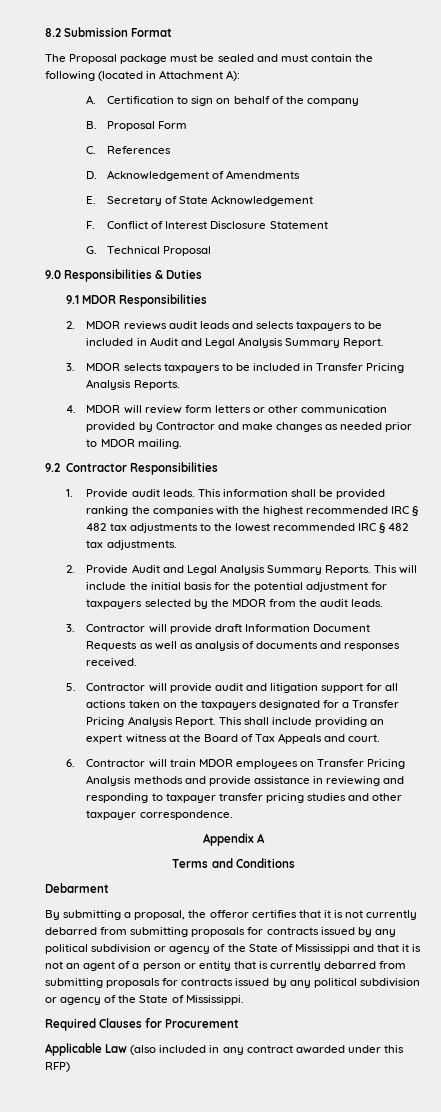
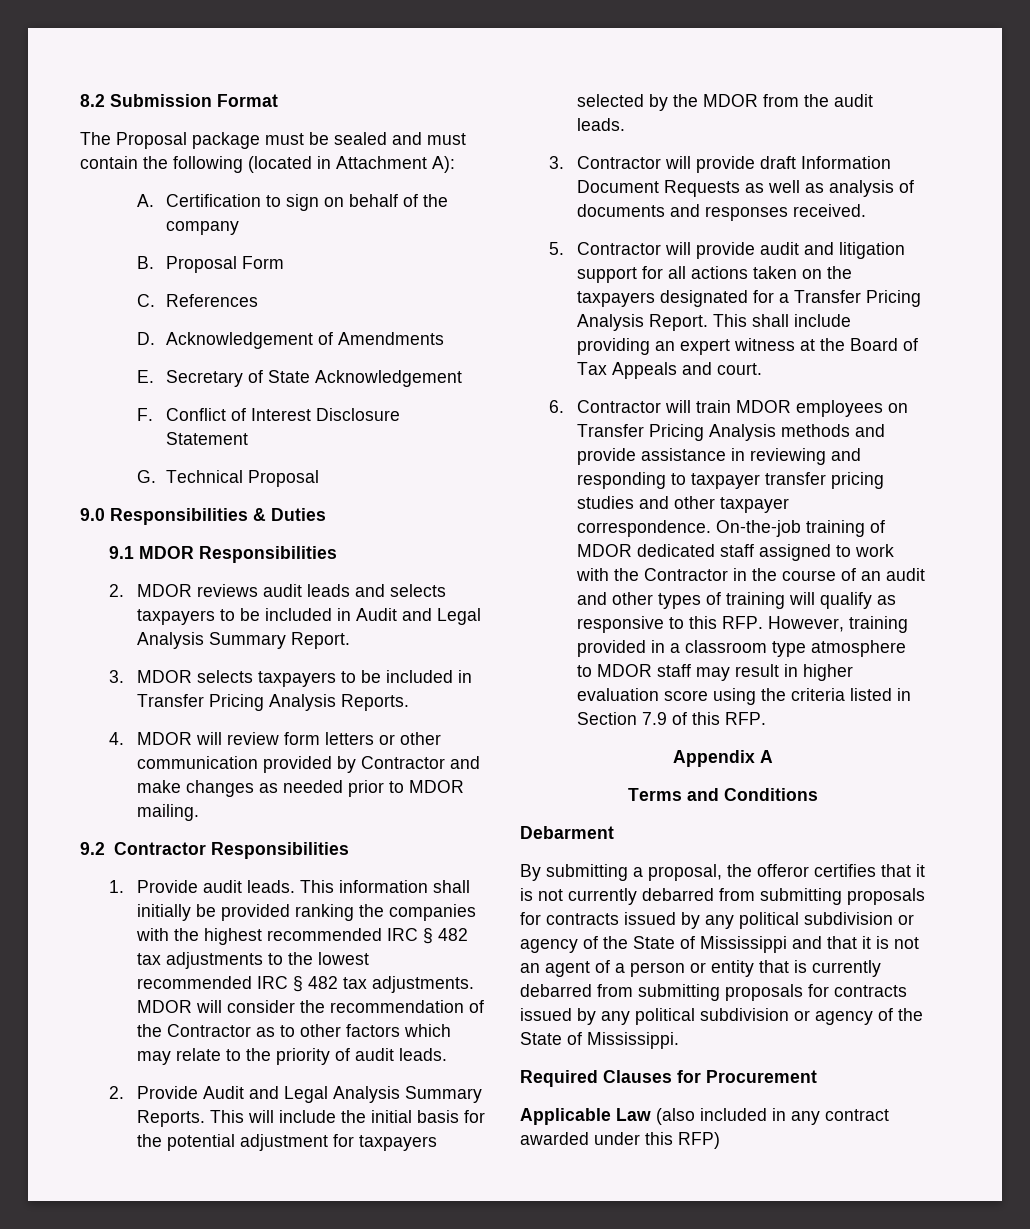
(316, 493) none -> [137,904,192,921] initially
(177, 545) none -> [137,1000,485,1013] [137,1024,452,1037] [137,1048,448,1065] MDOR will consider the recommendation of the Contractor as to other factors which may relate to the priority of audit leads.
(233, 815) none -> [716,520,886,537] [577,544,895,561] [576,568,926,581] [577,592,897,609] [577,616,909,633] [577,640,907,657] [577,664,854,681] [577,688,912,705] [577,712,767,725] On-the-job training of MDOR dedicated staff assigned to work with the Contractor in the course of an audit and other types of training will qualify as responsive to this RFP. However, training provided in a classroom type atmosphere to MDOR staff may result in higher evaluation score using the criteria listed in Section 7.9 of this RFP.

